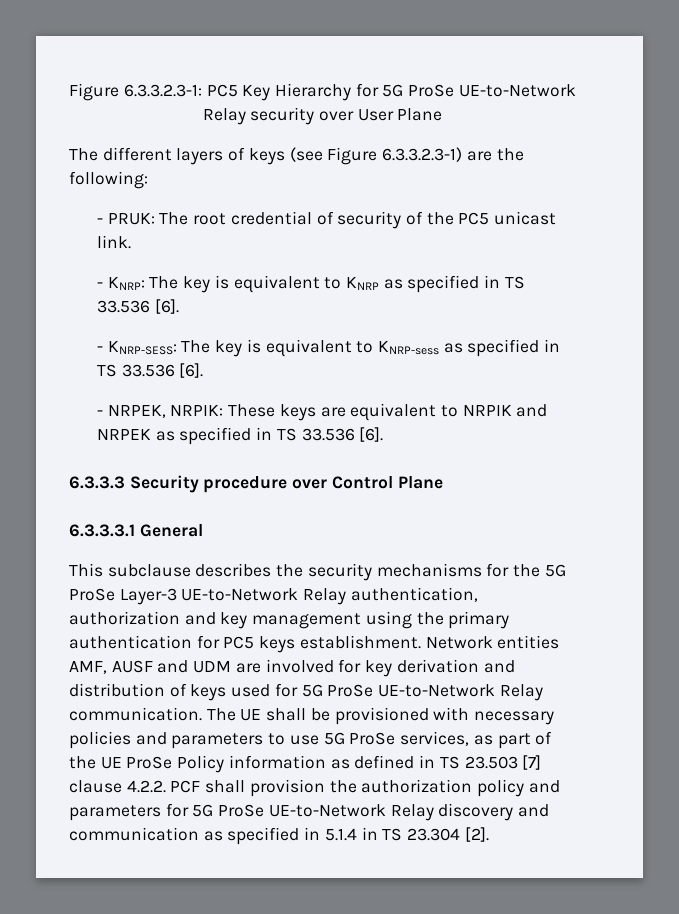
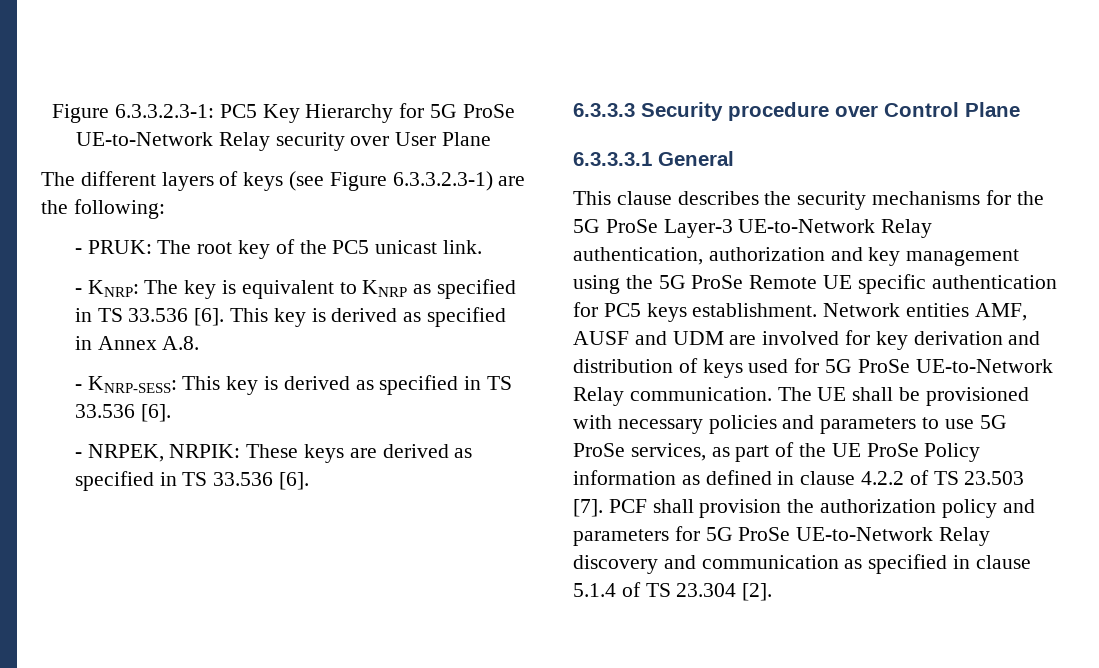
[230,211,402,229] credential of security -> [237,240,270,259] key
(179, 306) none -> [229,307,506,327] [74,336,200,350] This key is derived as specified in Annex A.8.
[181,339,439,357] The key is equivalent to KNRP-sess -> [182,376,350,395] This key is derived
[350,403,548,421] [96,429,151,440] equivalent to NRPIK and NRPEK -> [382,444,449,458] derived
[107,564,191,577] subclause -> [616,191,672,205] clause
[448,611,510,629] primary -> [658,274,926,294] 5G ProSe Remote UE specific
[439,755,542,770] [69,780,166,793] TS 23.503 [7] clause 4.2.2. -> [800,470,1025,485] [573,499,603,517] clause 4.2.2 of TS 23.503 [7].
[324,827,378,841] 5.1.4 in -> [975,555,1031,569] [573,582,641,597] clause 5.1.4 of

